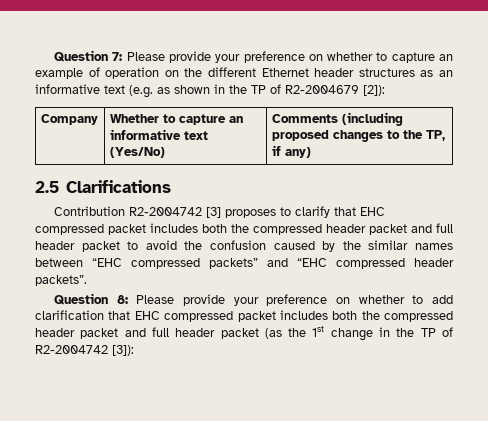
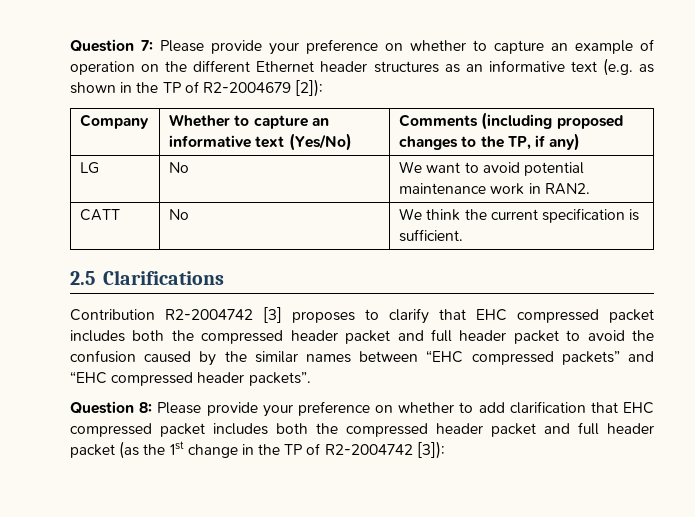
(311, 152) none -> [80,162,100,174] [169,162,190,173] [399,161,584,176] [399,183,590,195] [80,209,121,221] [169,209,190,220] [399,208,640,223] [399,229,464,242] // LG | No | We want to avoid potential maintenance work in RAN2. // CATT | No | We think the current specification is sufficient.

